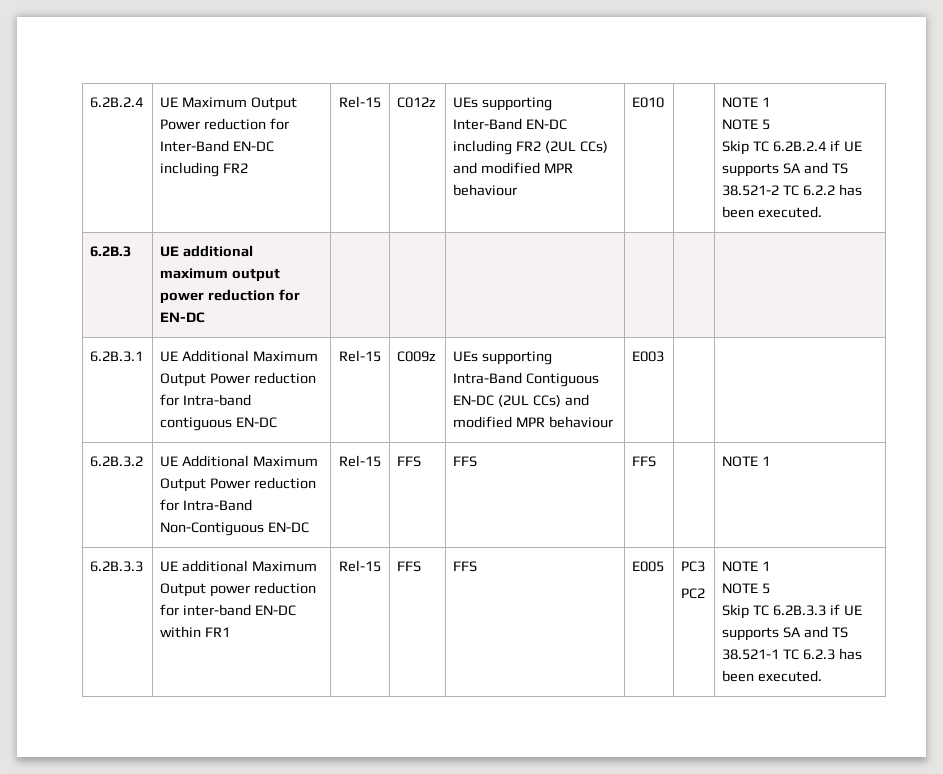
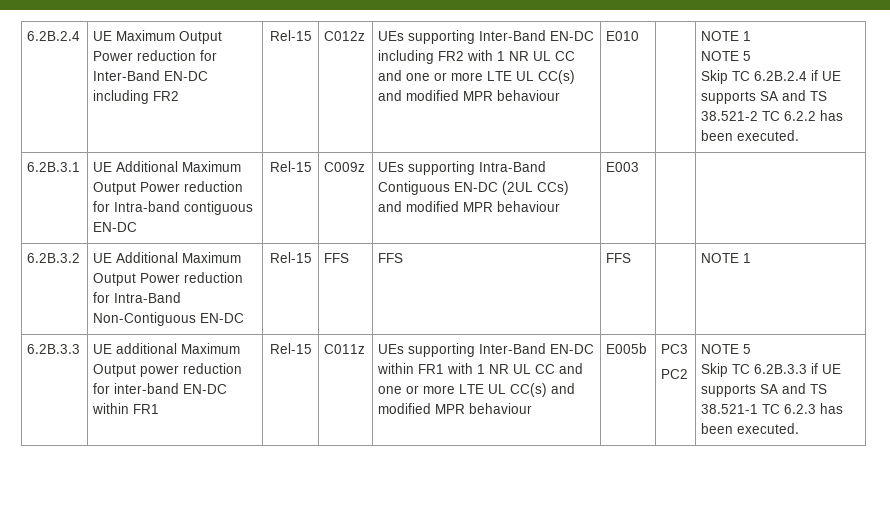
[544,141,608,153] (2UL CCs) -> [467,50,576,61] [378,70,576,84] with 1 NR UL CC and one or more LTE UL CC(s)
[90,246,132,257] [160,245,253,257] [160,268,280,282] [160,289,300,304] [160,312,206,323] // 6.2B.3 | UE additional maximum output power reduction for EN-DC | | | | | | -> (800, 135) none
[397,561,422,572] [453,561,478,572] [632,561,665,572] FFS | FFS | E005 -> [324,344,366,354] [378,343,595,357] [377,363,584,374] [378,383,576,397] [378,403,533,414] [606,343,648,354] C011z | UEs supporting Inter-Band EN-DC within FR1 with 1 NR UL CC and one or more LTE UL CC(s) and modified MPR behaviour | E005b
[761,561,770,571] [722,583,759,594] 1 // NOTE -> (740, 349) none

